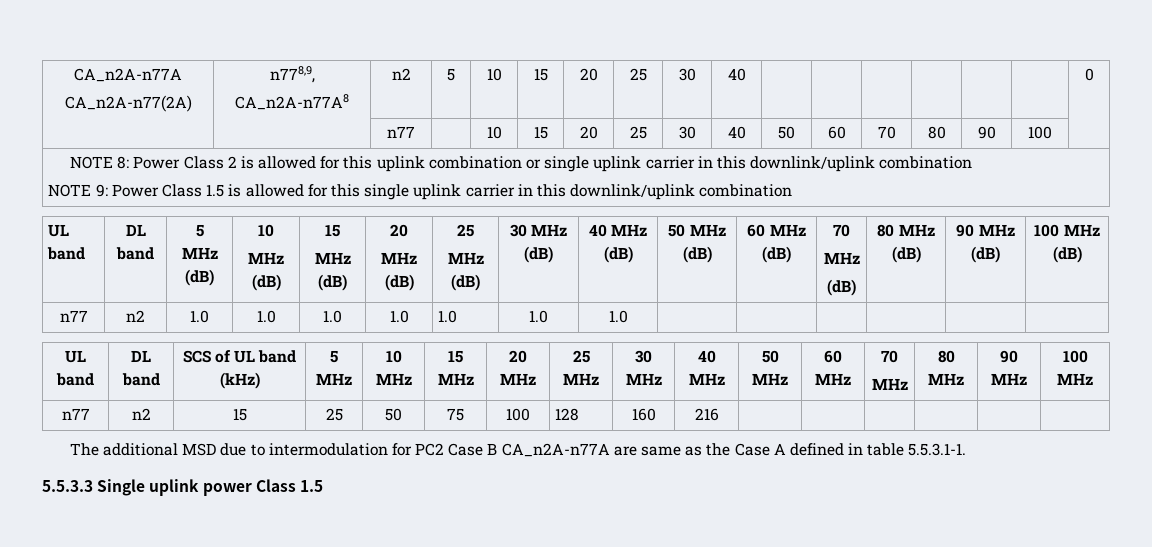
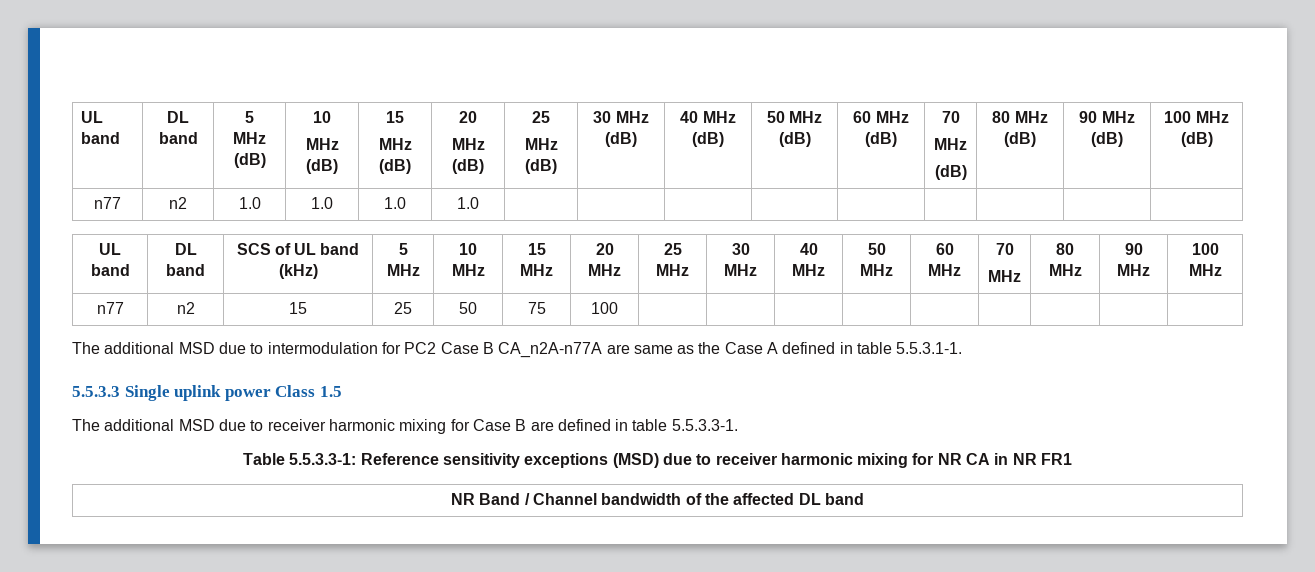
[74,68,182,82] [64,95,192,112] [269,66,315,83] [235,94,349,110] [391,68,411,80] [447,68,455,81] [486,68,502,81] [533,68,548,81] [579,68,598,81] [629,68,647,81] [678,68,696,81] [727,68,746,81] [1084,68,1094,81] [387,126,415,138] [486,126,502,139] [533,126,548,139] [579,126,598,139] [629,126,647,139] [678,126,696,139] [727,126,746,139] [778,126,795,139] [827,126,846,139] [877,126,896,139] [927,126,946,139] [977,126,996,139] [1028,126,1052,139] [69,156,973,172] [48,184,793,200] CA_n2A-n77A // CA_n2A-n77(2A) | n778,9, // CA_n2A-n77A8 | n2 | 5 | 10 | 15 | 20 | 25 | 30 | 40 | | | | | | | 0 // | | n77 | | 10 | 15 | 20 | 25 | 30 | 40 | 50 | 60 | 70 | 80 | 90 | 100 | // NOTE 8: Power Class 2 is allowed for this uplink combination or single uplink carrier in this downlink/uplink combination // NOTE 9: Power Class 1.5 is allowed for this single uplink carrier in this downlink/uplink combination // -> (81, 117) none
[438,310,458,323] [529,310,548,323] [608,310,628,323] 1.0 | 1.0 | 1.0 -> (479, 203) | |
[555,408,580,421] [631,408,656,421] [694,408,719,421] 128 | 160 | 216 -> (618, 308) | |
(323, 486) none -> [72,419,738,434] [242,453,1073,468] [451,493,864,505] // The additional MSD due to receiver harmonic mixing for Case B are defined in table 5.5.3.3-1. // Table 5.5.3.3-1: Reference sensitivity exceptions (MSD) due to receiver harmonic mixing for NR CA in NR FR1 // NR Band / Channel bandwidth of the affected DL band

